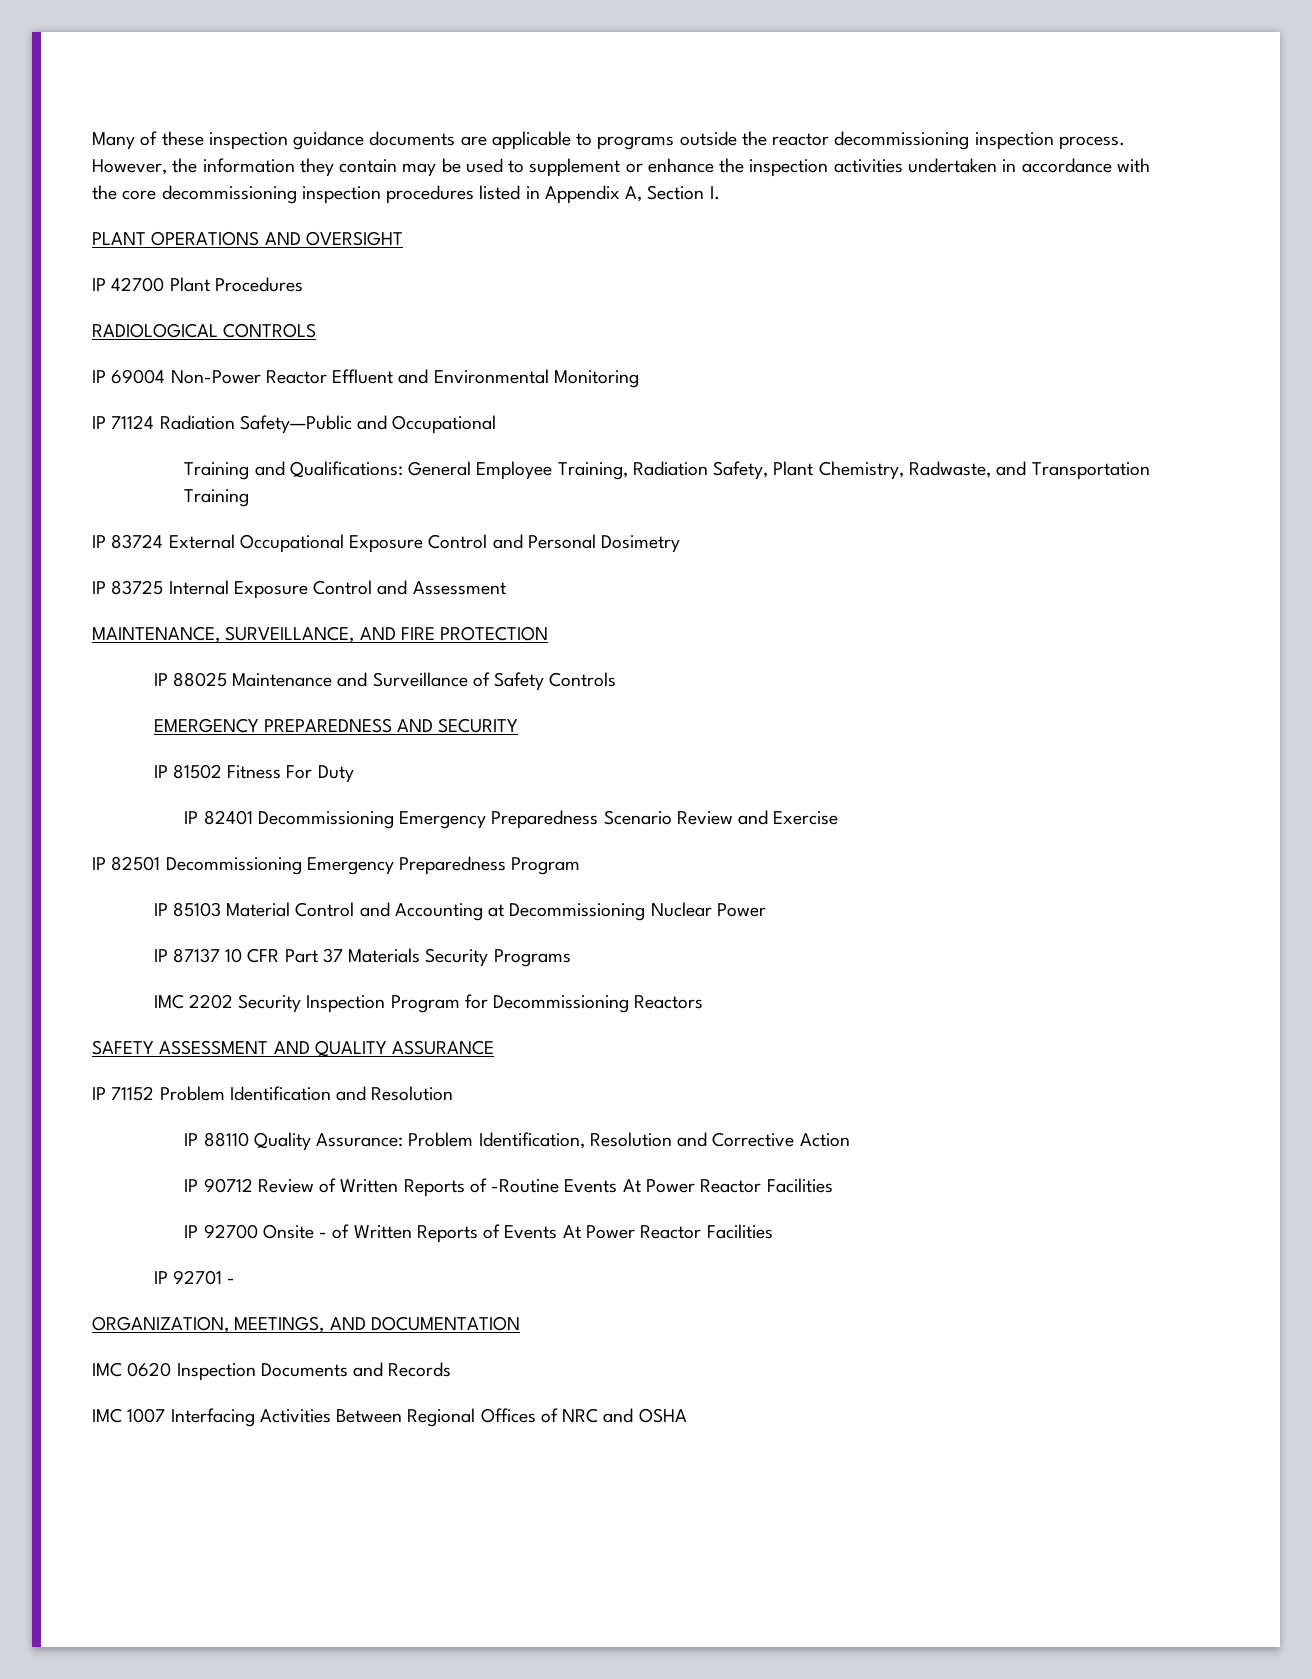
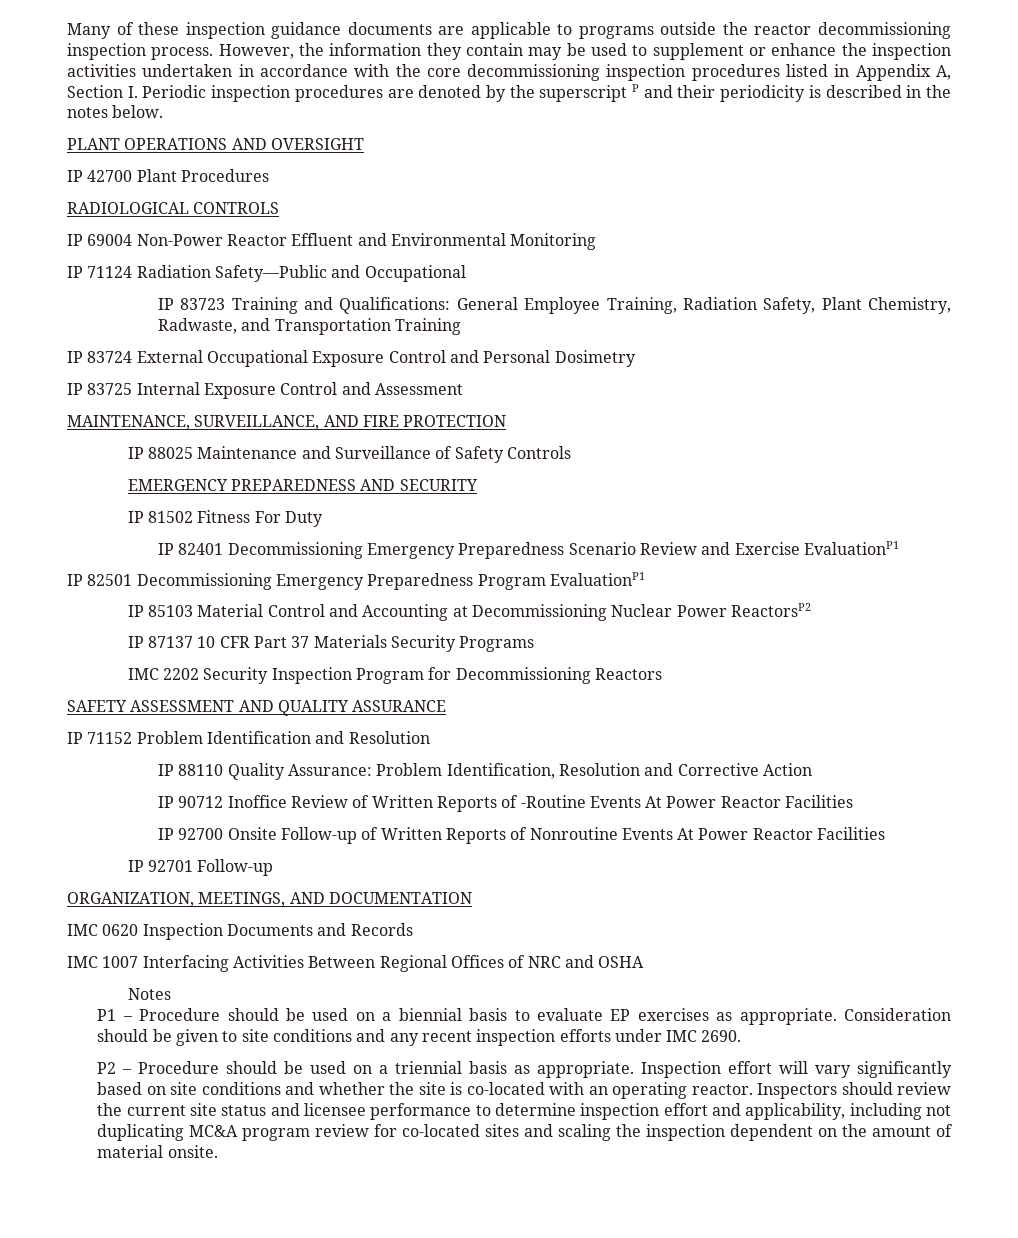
(720, 193) none -> [142,84,952,102] [67,105,164,118] Periodic inspection procedures are denoted by the superscript P and their periodicity is described in the notes below.
(497, 424) none -> [157,298,226,310] IP 83723
(839, 818) none -> [803,541,899,555] EvaluationP1
(581, 866) none -> [549,572,645,586] EvaluationP1
(766, 910) none -> [730,603,811,617] ReactorsP2
(253, 1185) none -> [227,795,287,808] Inoffice
[319,1224,501,1243] - of Written Reports of -> [280,827,618,844] Follow-up of Written Reports of Nonroutine
[227,1278,236,1284] - -> [197,859,274,876] Follow-up
(687, 1415) none -> [127,988,171,1000] [97,1008,951,1025] [97,1029,742,1046] [97,1061,952,1078] [97,1082,951,1099] [97,1103,951,1120] [97,1124,953,1141] [97,1145,218,1158] // Notes // P1 – Procedure should be used on a biennial basis to evaluate EP exercises as appropriate. Consideration should be given to site conditions and any recent inspection efforts under IMC 2690. // P2 – Procedure should be used on a triennial basis as appropriate. Inspection effort will vary significantly based on site conditions and whether the site is co-located with an operating reactor. Inspectors should review the current site status and licensee performance to determine inspection effort and applicability, including not duplicating MC&A program review for co-located sites and scaling the inspection dependent on the amount of material onsite.

